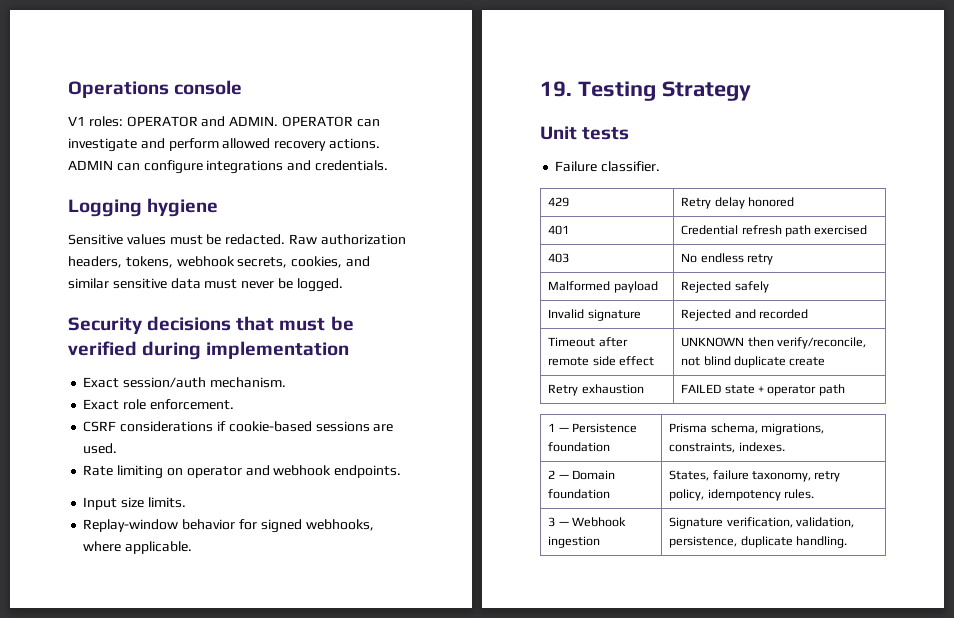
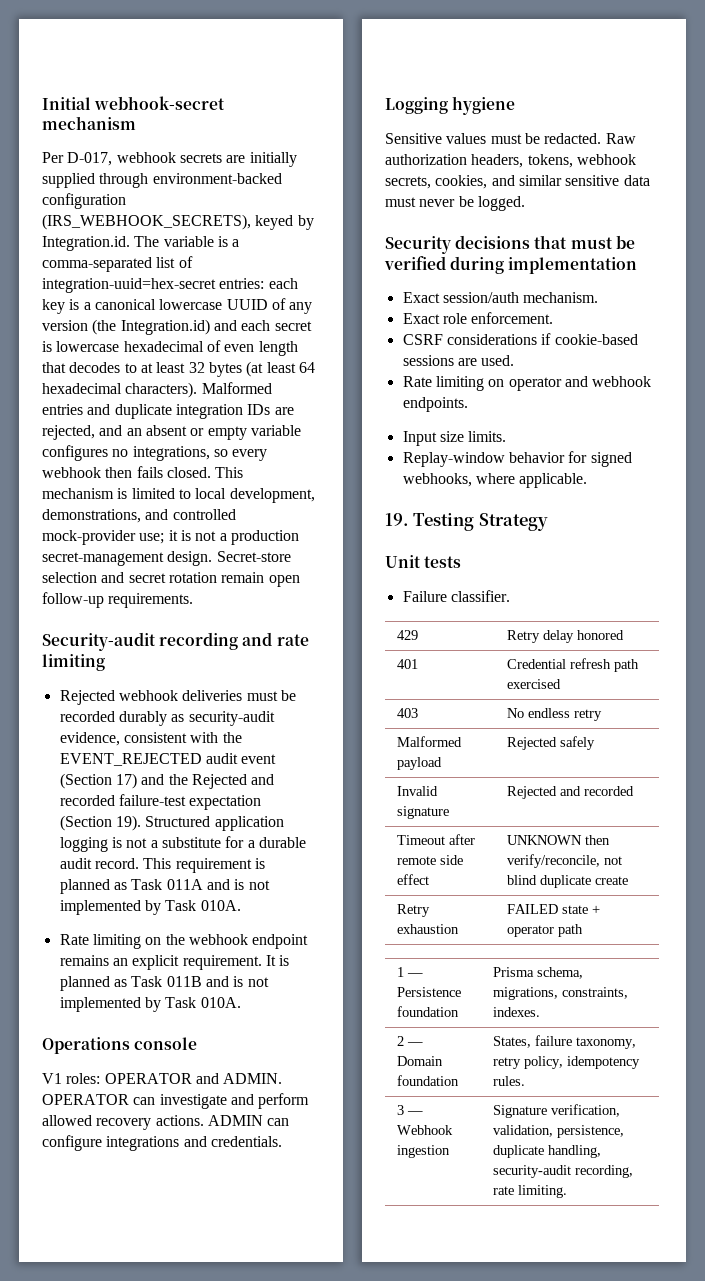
(68, 89) none -> [42,96,226,110] [42,116,136,130] [42,152,297,167] [42,173,282,188] [42,193,126,209] [42,214,314,230] [42,236,240,251] [42,256,193,272] [42,278,298,293] [42,298,313,314] [42,319,312,335] [42,340,298,356] [42,361,315,377] [42,382,272,398] [42,404,294,419] [42,425,301,440] [42,445,268,461] [42,466,244,478] [42,488,315,503] [42,509,236,523] [42,530,299,545] [42,551,291,566] [42,572,300,587] [42,592,194,608] [42,632,309,651] [42,654,105,671] [59,690,296,705] [59,711,275,726] [59,732,242,746] [59,753,277,766] [59,773,275,789] [59,794,262,810] [59,815,284,831] [59,836,306,852] [59,858,265,873] [59,879,270,894] [59,900,241,915] [59,934,309,949] [59,955,290,970] [59,976,269,991] [59,997,241,1012] Initial webhook-secret mechanism // Per D-017, webhook secrets are initially supplied through environment-backed configuration (IRS_WEBHOOK_SECRETS), keyed by Integration.id. The variable is a comma-separated list of integration-uuid=hex-secret entries: each key is a canonical lowercase UUID of any version (the Integration.id) and each secret is lowercase hexadecimal of even length that decodes to at least 32 bytes (at least 64 hexadecimal characters). Malformed entries and duplicate integration IDs are rejected, and an absent or empty variable configures no integrations, so every webhook then fails closed. This mechanism is limited to local development, demonstrations, and controlled mock-provider use; it is not a production secret-management design. Secret-store selection and secret rotation remain open follow-up requirements. // Security-audit recording and rate limiting // Rejected webhook deliveries must be recorded durably as security-audit evidence, consistent with the EVENT_REJECTED audit event (Section 17) and the Rejected and recorded failure-test expectation (Section 19). Structured application logging is not a substitute for a durable audit record. This requirement is planned as Task 011A and is not implemented by Task 010A. // Rate limiting on the webhook endpoint remains an explicit requirement. It is planned as Task 011B and is not implemented by Task 010A. //
[795,536,847,548] handling. -> [547,1145,601,1158] [492,1165,633,1178] [492,1185,567,1198] handling, security-audit recording, rate limiting.

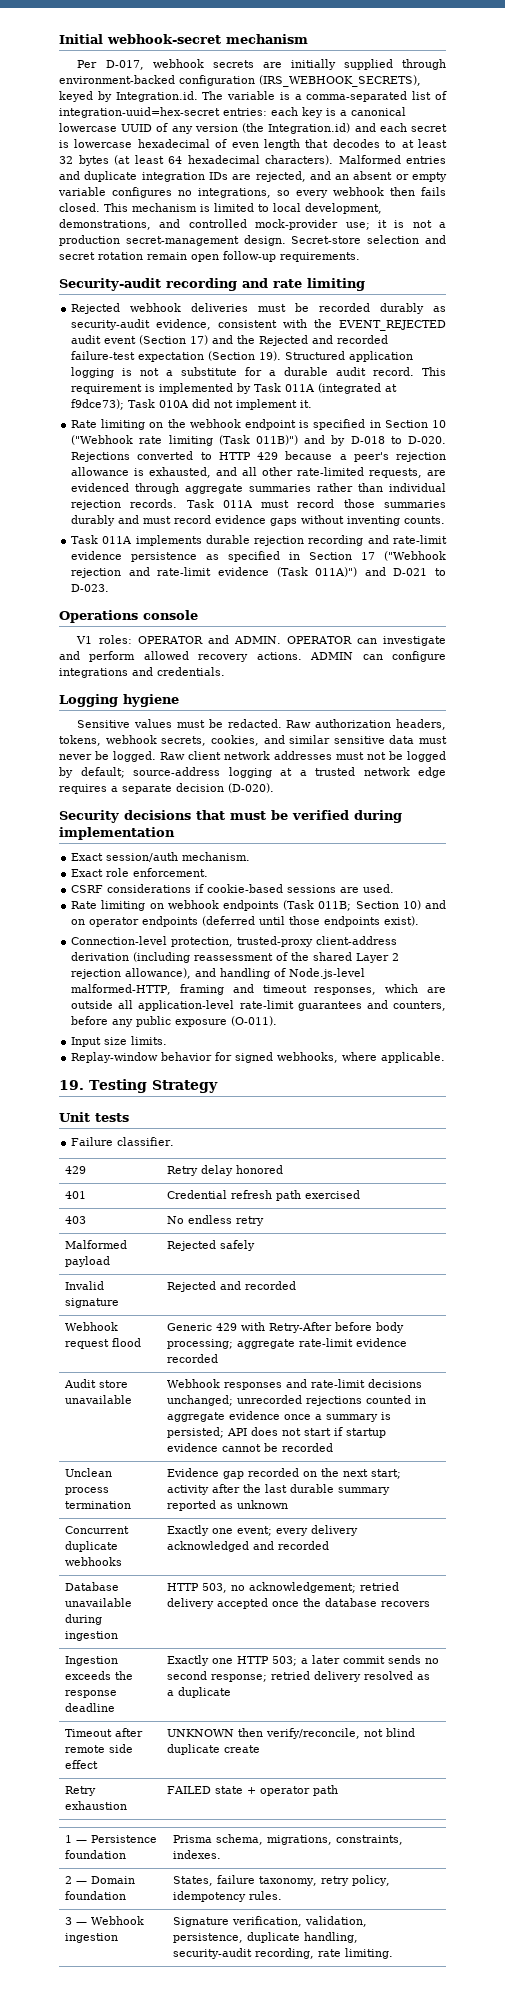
[59,879,270,894] [59,900,241,915] planned as Task 011A and is not implemented by Task 010A. -> [159,383,398,394] [71,399,313,410] implemented by Task 011A (integrated at f9dce73); Task 010A did not implement it.
[59,955,290,970] [59,976,269,991] [59,997,241,1012] remains an explicit requirement. It is planned as Task 011B and is not implemented by Task 010A. -> [299,419,446,430] [71,435,446,446] [71,451,447,462] [71,467,447,478] [71,483,446,494] [71,499,446,510] [71,515,446,526] [71,535,447,546] [71,551,446,562] [71,567,447,578] [71,584,110,592] is specified in Section 10 ("Webhook rate limiting (Task 011B)") and by D-018 to D-020. Rejections converted to HTTP 429 because a peer's rejection allowance is exhausted, and all other rate-limited requests, are evidenced through aggregate summaries rather than individual rejection records. Task 011A must record those summaries durably and must record evidence gaps without inventing counts. // Task 011A implements durable rejection recording and rate-limit evidence persistence as specified in Section 17 ("Webhook rejection and rate-limit evidence (Task 011A)") and D-021 to D-023.
(525, 203) none -> [160,751,446,762] [59,767,446,778] [59,783,274,794] Raw client network addresses must not be logged by default; source-address logging at a trusted network edge requires a separate decision (D-020).
[508,376,652,391] [402,397,468,412] operator and webhook endpoints. -> [167,900,446,911] [71,916,420,927] [71,936,398,947] [71,952,400,963] [71,968,366,979] [71,984,446,995] [71,1000,446,1011] [71,1016,278,1027] webhook endpoints (Task 011B; Section 10) and on operator endpoints (deferred until those endpoints exist). // Connection-level protection, trusted-proxy client-address derivation (including reassessment of the shared Layer 2 rejection allowance), and handling of Node.js-level malformed-HTTP, framing and timeout responses, which are outside all application-level rate-limit guarantees and counters, before any public exposure (O-011).
(634, 791) none -> [65,1322,119,1331] [65,1338,142,1349] [167,1322,405,1333] [167,1338,408,1349] [167,1354,219,1363] [64,1379,129,1388] [65,1395,133,1404] [167,1379,423,1390] [167,1395,427,1406] [167,1411,392,1422] [167,1427,387,1438] [167,1443,334,1452] [65,1468,113,1477] [65,1487,110,1495] [65,1501,132,1509] [167,1468,402,1479] [167,1484,391,1495] [167,1500,289,1511] [65,1526,130,1534] [65,1541,119,1552] [65,1557,123,1566] [167,1525,359,1536] [167,1541,330,1552] [65,1582,120,1591] [65,1598,133,1607] [65,1614,103,1625] [65,1631,119,1641] [167,1582,400,1593] [167,1598,431,1609] [65,1656,119,1666] [65,1671,134,1680] [65,1690,118,1698] [65,1703,116,1712] [167,1655,440,1666] [167,1671,431,1682] [167,1687,232,1698] // Webhook request flood | Generic 429 with Retry-After before body processing; aggregate rate-limit evidence recorded // Audit store unavailable | Webhook responses and rate-limit decisions unchanged; unrecorded rejections counted in aggregate evidence once a summary is persisted; API does not start if startup evidence cannot be recorded // Unclean process termination | Evidence gap recorded on the next start; activity after the last durable summary reported as unknown // Concurrent duplicate webhooks | Exactly one event; every delivery acknowledged and recorded // Database unavailable during ingestion | HTTP 503, no acknowledgement; retried delivery accepted once the database recovers // Ingestion exceeds the response deadline | Exactly one HTTP 503; a later commit sends no second response; retried delivery resolved as a duplicate

